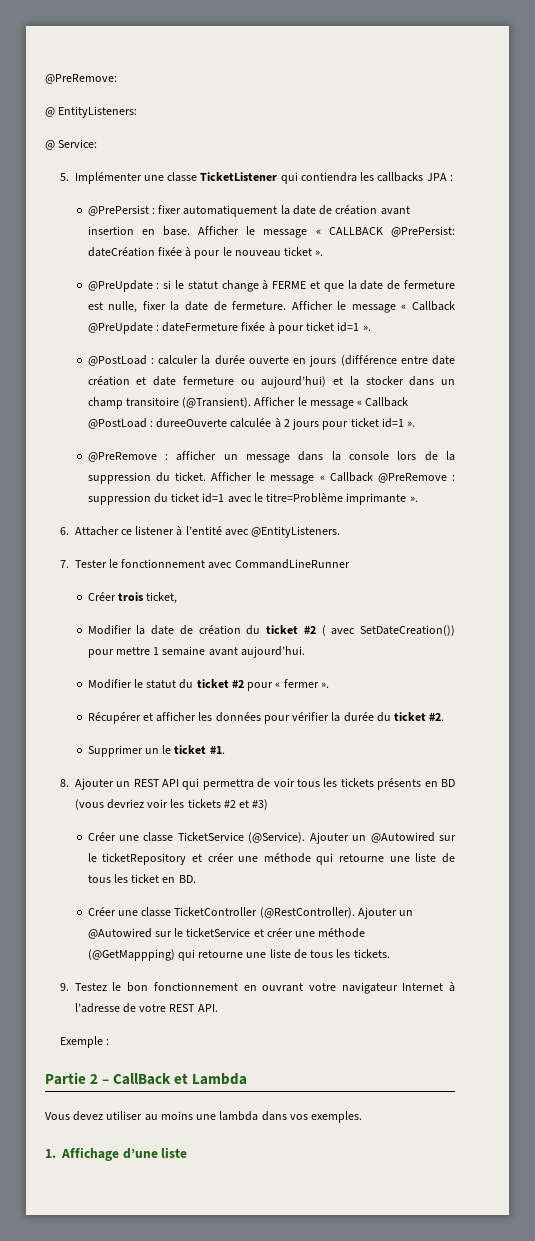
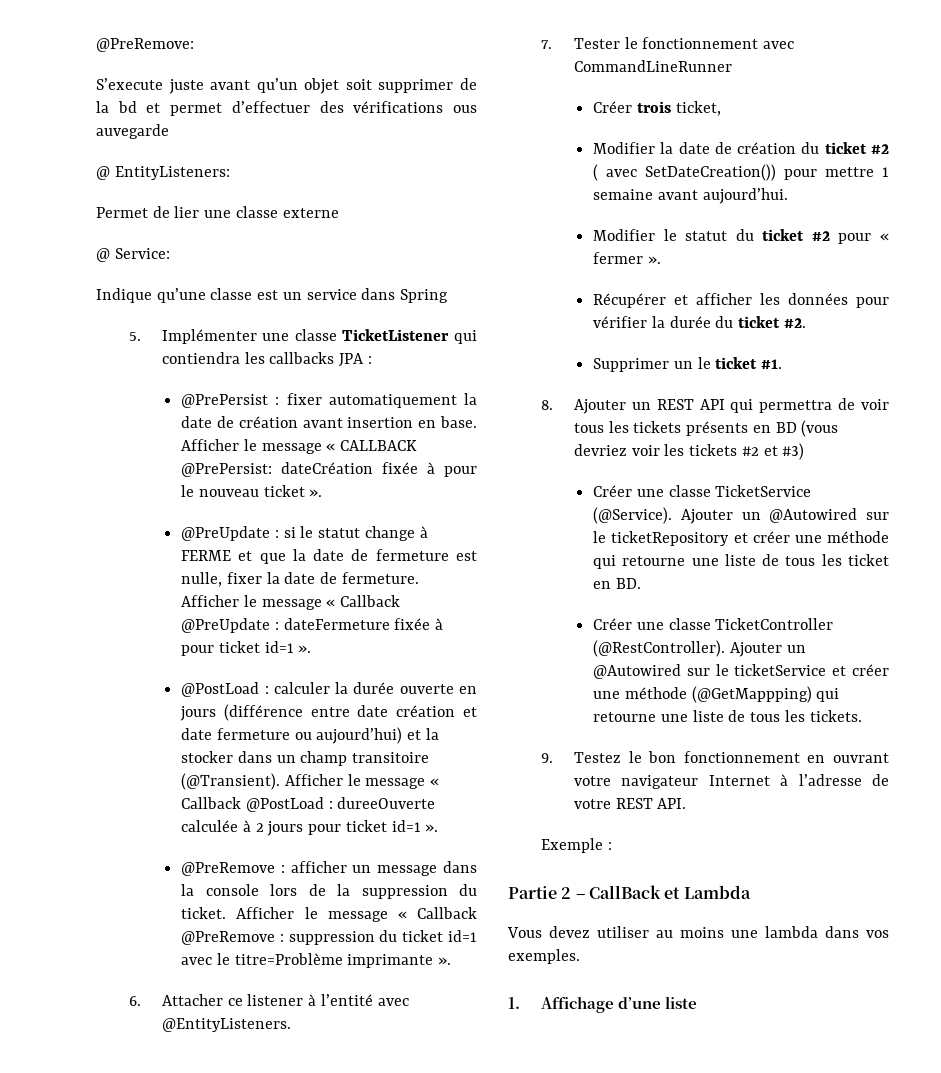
[45,106,138,118] [45,139,98,150] @ EntityListeners: // @ Service: -> [96,78,477,94] [96,101,477,116] [96,124,169,139] [96,166,230,180] [96,206,339,218] [96,248,170,262] [96,288,449,303] S’execute juste avant qu’un objet soit supprimer de la bd et permet d’effectuer des vérifications ous auvegarde // @ EntityListeners: // Permet de lier une classe externe // @ Service: // Indique qu’une classe est un service dans Spring

